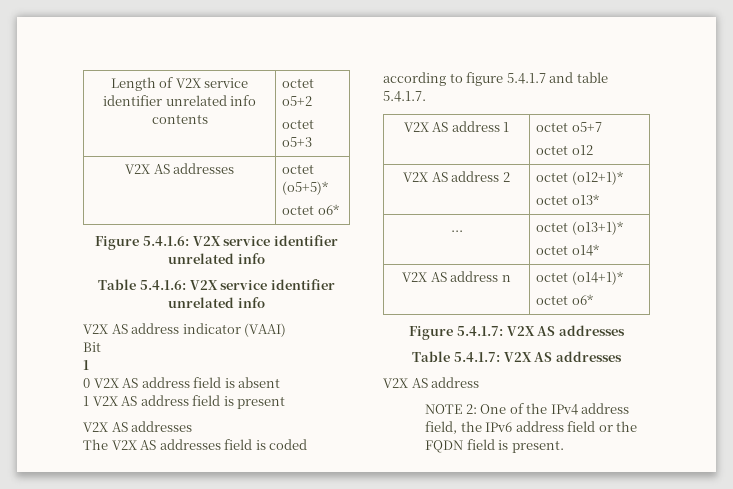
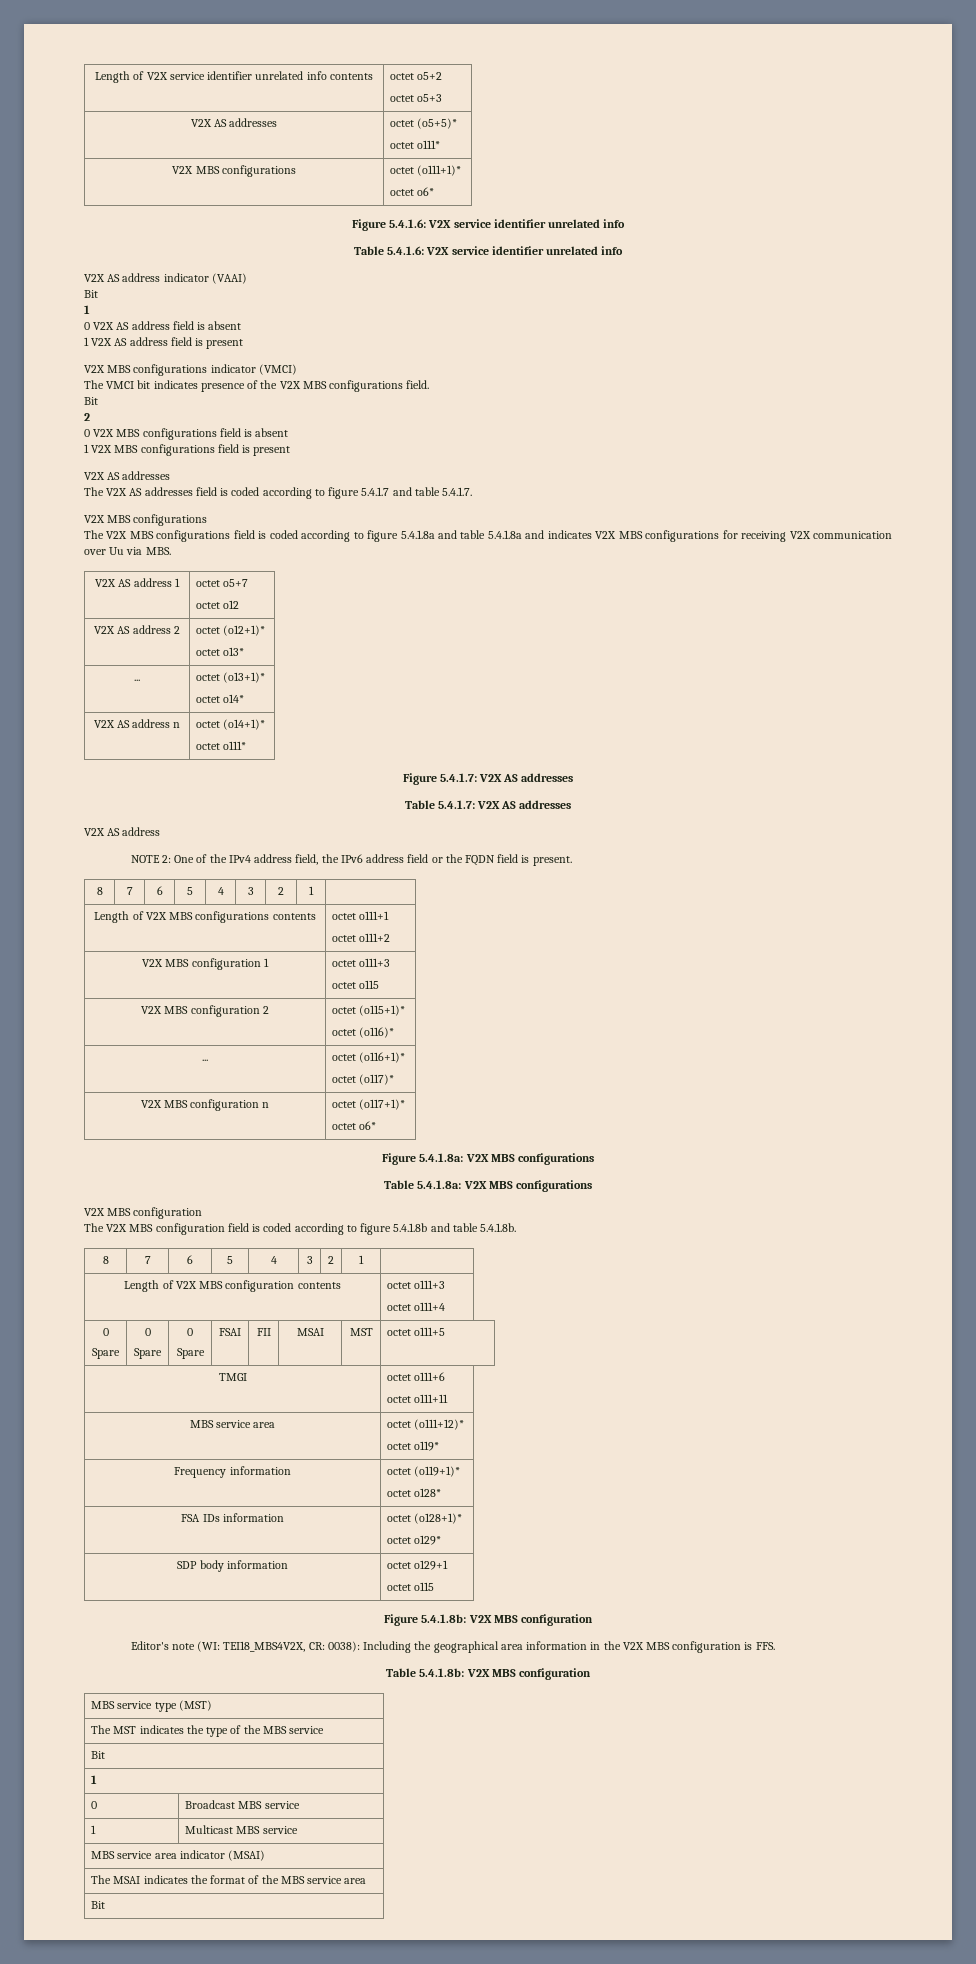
(329, 188) none -> [390,140,441,149] [172,165,296,177] [390,165,462,176] // octet o111* // V2X MBS configurations | octet (o111+1)*
(286, 402) none -> [84,364,297,376] [84,380,430,392] [84,397,98,405] [84,413,90,421] [84,428,289,440] [84,444,291,456] // V2X MBS configurations indicator (VMCI) // The VMCI bit indicates presence of the V2X MBS configurations field. // Bit // 2 // 0 V2X MBS configurations field is absent // 1 V2X MBS configurations field is present
(426, 96) none -> [84,514,208,526] [84,530,893,542] [84,547,171,555] // V2X MBS configurations // The V2X MBS configurations field is coded according to figure 5.4.1.8a and table 5.4.1.8a and indicates V2X MBS configurations for receiving V2X communication over Uu via MBS.
[571,294,593,305] o6* -> [223,741,247,750] o111*
(564, 446) none -> [96,887,103,895] [126,887,133,895] [156,886,163,895] [187,887,193,895] [217,887,224,895] [247,887,254,895] [278,887,284,895] [309,886,314,895] [94,911,316,923] [332,911,390,920] [332,933,391,942] [142,958,269,970] [332,958,391,967] [332,980,380,989] [141,1005,269,1017] [332,1005,406,1016] [332,1027,395,1038] [202,1059,208,1061] [332,1052,406,1063] [332,1074,395,1085] [140,1099,270,1111] [332,1099,406,1110] [332,1121,377,1130] [382,1153,594,1165] [384,1180,592,1192] [84,1207,203,1219] [84,1223,517,1235] [102,1256,109,1264] [144,1256,151,1264] [187,1255,193,1264] [227,1256,233,1264] [270,1256,277,1264] [306,1256,313,1264] [328,1256,334,1264] [359,1255,364,1264] [124,1280,341,1292] [387,1280,446,1289] [387,1302,446,1311] [102,1328,109,1336] [92,1348,120,1359] [144,1328,151,1336] [134,1348,162,1359] [187,1328,193,1336] [176,1348,205,1359] [219,1328,241,1336] [256,1328,271,1336] [296,1328,324,1336] [349,1328,373,1336] [387,1327,446,1336] [218,1373,247,1381] [387,1372,446,1381] [387,1394,449,1403] [189,1420,276,1428] [387,1419,465,1430] [387,1441,440,1451] [174,1466,291,1478] [387,1466,461,1477] [387,1488,442,1497] [181,1513,284,1522] [387,1513,463,1524] [387,1535,442,1545] [177,1560,288,1572] [387,1560,449,1570] [387,1582,435,1591] [384,1614,593,1626] [130,1641,775,1653] [386,1668,591,1680] [91,1700,212,1712] [91,1725,325,1737] [91,1751,106,1759] [91,1775,98,1784] [91,1801,98,1809] [185,1800,300,1809] [91,1825,97,1834] [185,1825,298,1834] [91,1850,266,1861] [91,1875,367,1884] [91,1901,106,1909] // 8 | 7 | 6 | 5 | 4 | 3 | 2 | 1 | // Length of V2X MBS configurations contents | octet o111+1 // octet o111+2 // V2X MBS configuration 1 | octet o111+3 // octet o115 // V2X MBS configuration 2 | octet (o115+1)* // octet (o116)* // ... | octet (o116+1)* // octet (o117)* // V2X MBS configuration n | octet (o117+1)* // octet o6* // Figure 5.4.1.8a: V2X MBS configurations // Table 5.4.1.8a: V2X MBS configurations // V2X MBS configuration // The V2X MBS configuration field is coded according to figure 5.4.1.8b and table 5.4.1.8b. // 8 | 7 | 6 | 5 | 4 | 3 | 2 | 1 | // Length of V2X MBS configuration contents | octet o111+3 // octet o111+4 // 0 // Spare | 0 // Spare | 0 // Spare | FSAI | FII | MSAI | MST | octet o111+5 // TMGI | octet o111+6 // octet o111+11 // MBS service area | octet (o111+12)* // octet o119* // Frequency information | octet (o119+1)* // octet o128* // FSA IDs information | octet (o128+1)* // octet o129* // SDP body information | octet o129+1 // octet o115 // Figure 5.4.1.8b: V2X MBS configuration // Editor's note (WI: TEI18_MBS4V2X, CR: 0038): Including the geographical area information in the V2X MBS configuration is FFS. // Table 5.4.1.8b: V2X MBS configuration // MBS service type (MST) // The MST indicates the type of the MBS service // Bit // 1 // 0 | Broadcast MBS service // 1 | Multicast MBS service // MBS service area indicator (MSAI) // The MSAI indicates the format of the MBS service area // Bit

